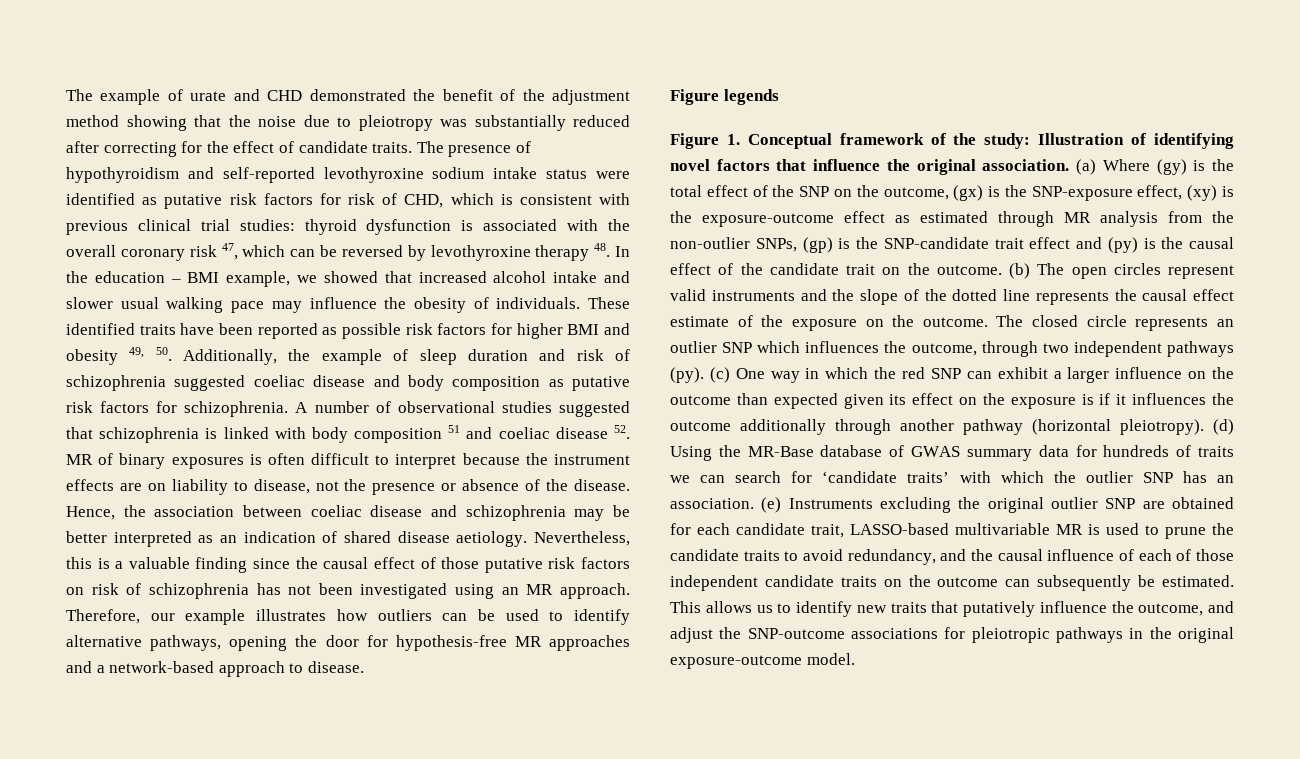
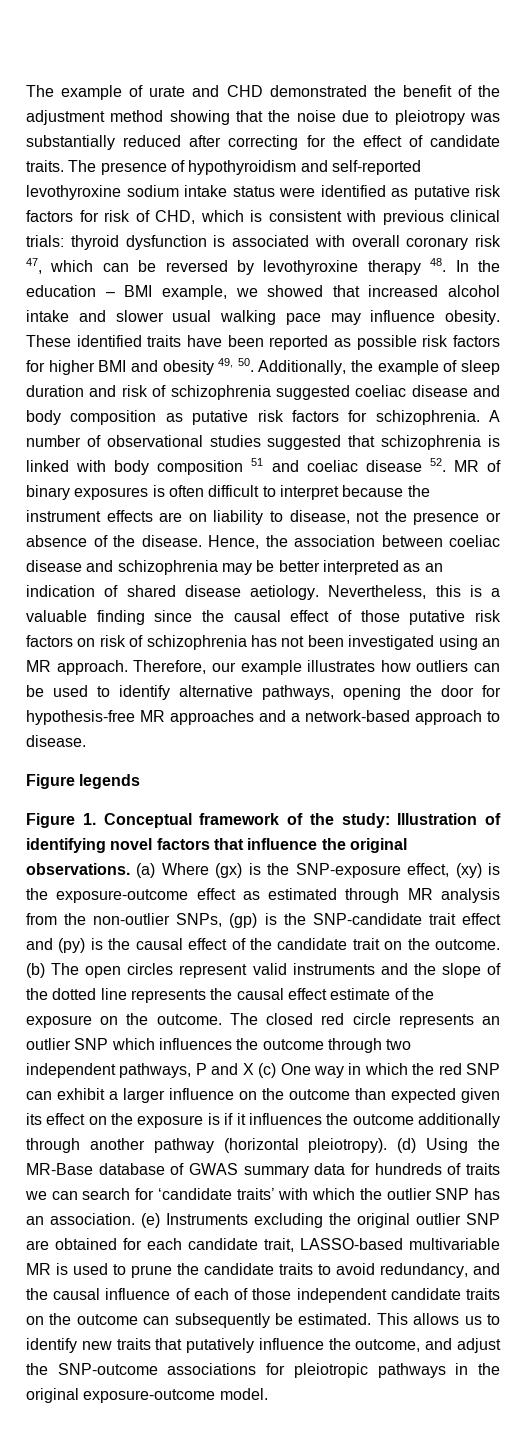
[200,219,295,231] trial studies: -> [26,235,64,247] trials:
[607,219,630,231] the -> (345, 241) none
[384,297,581,313] the obesity of individuals. -> [445,310,500,325] obesity.
[982,159,1070,171] association. -> [26,863,130,875] observations.
[1156,159,1234,175] [670,185,949,200] (gy) is the total effect of the SNP on the outcome, -> (209, 869) none
(1079, 321) none -> [321,1013,345,1025] red
[911,343,977,356] outcome, -> [262,1039,324,1050] outcome
[1167,341,1234,357] [670,367,704,383] pathways (py). -> [119,1063,254,1078] pathways, P and X

